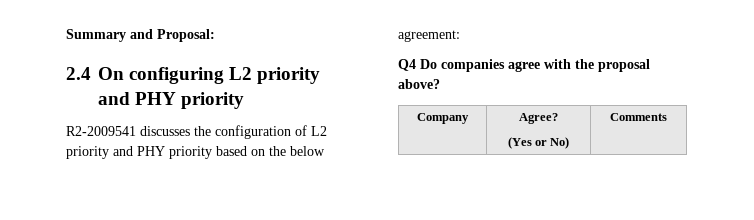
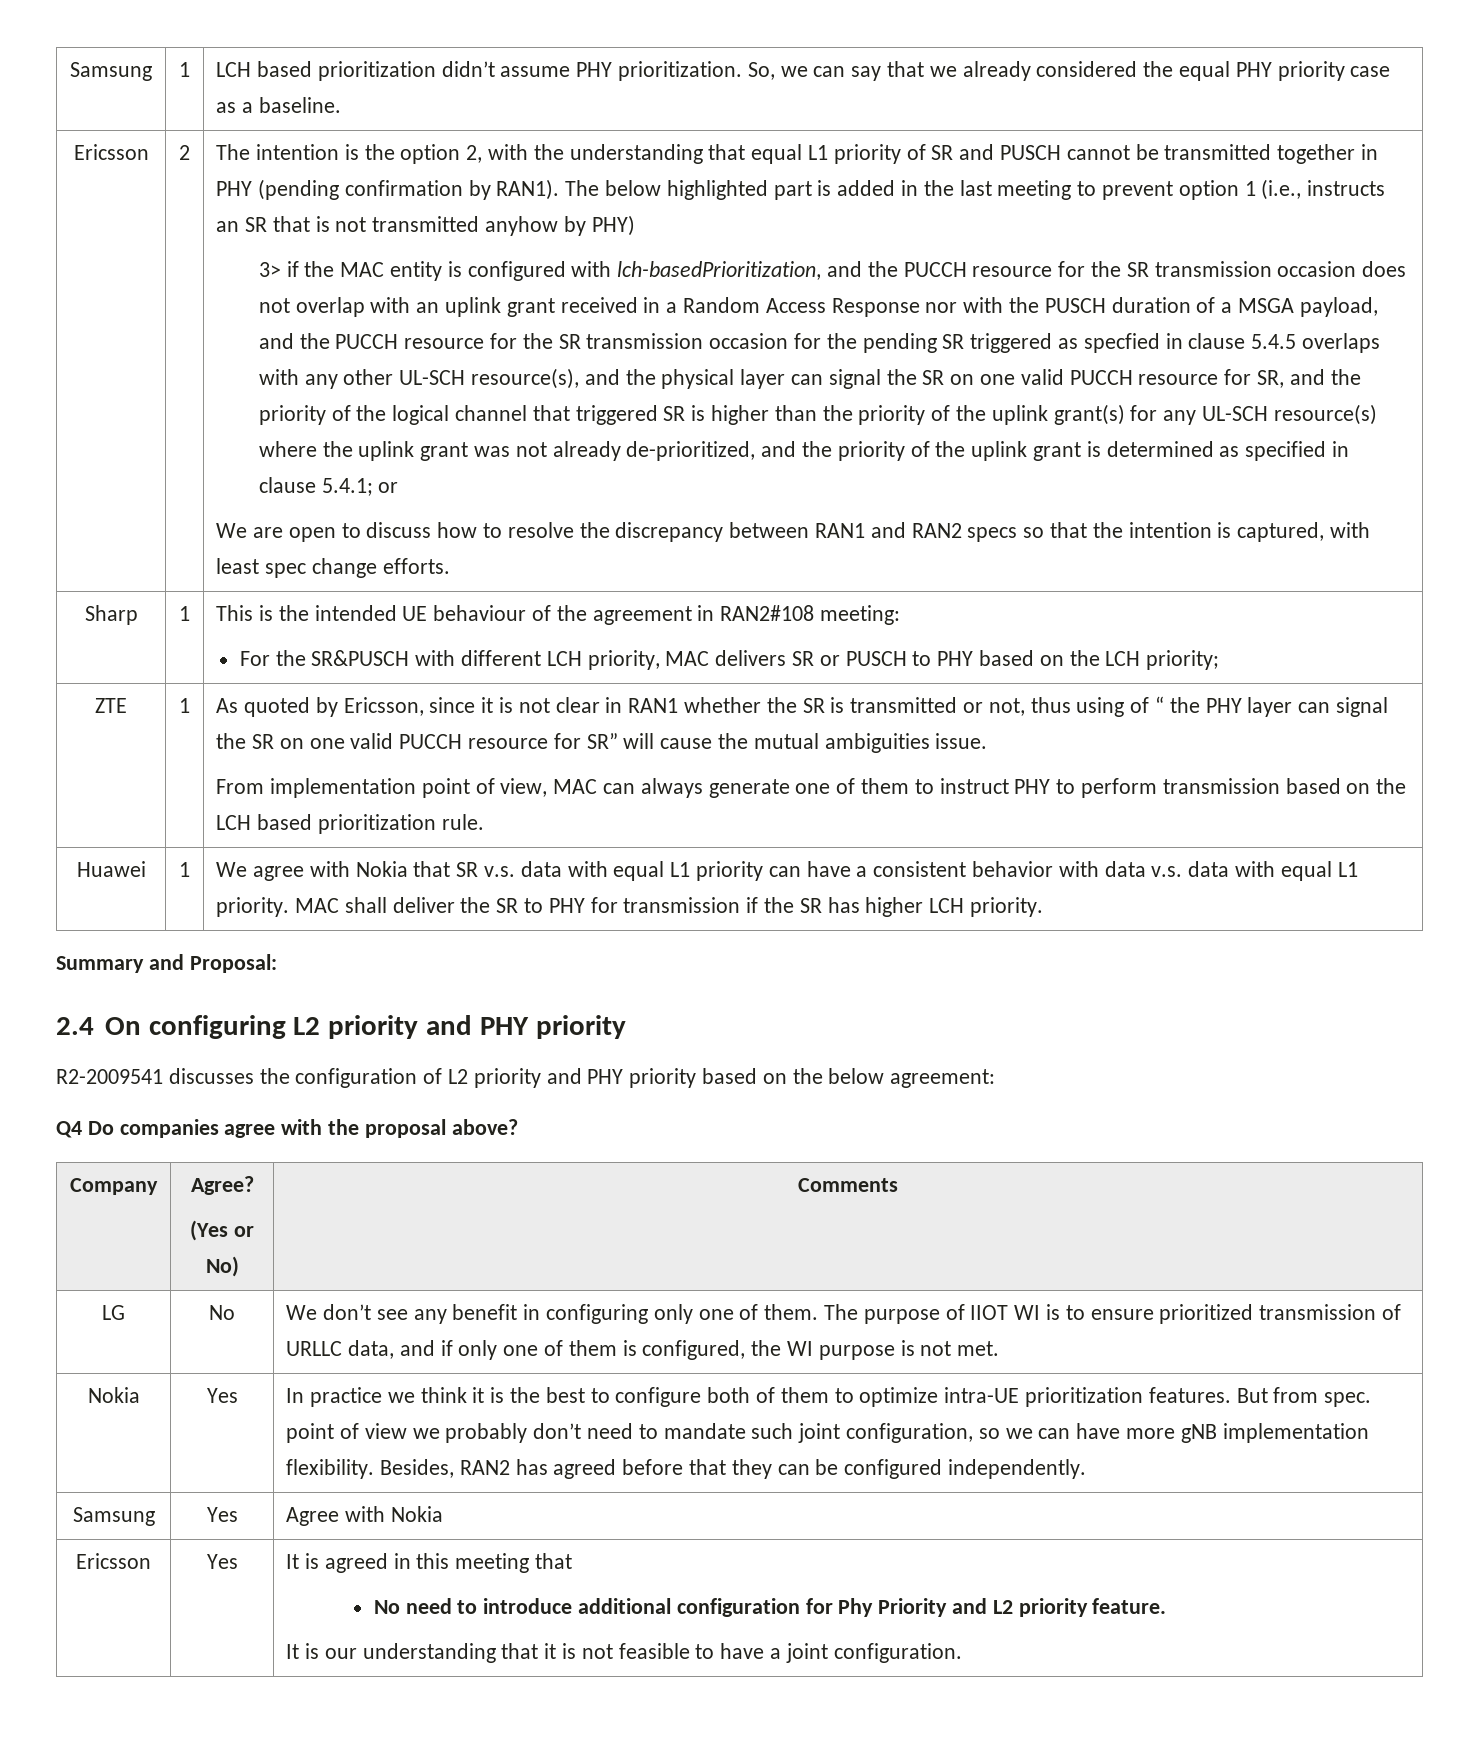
(66, 35) none -> [70,62,152,81] [179,62,190,77] [216,61,1391,81] [216,97,341,113] [73,144,149,160] [179,145,190,160] [216,144,1379,164] [216,179,1386,200] [216,215,635,236] [258,261,1407,281] [258,297,1378,317] [258,333,1381,353] [258,368,1361,389] [258,404,1377,425] [258,441,1350,461] [258,477,399,496] [216,522,1371,542] [216,558,450,578] [84,605,138,625] [179,606,190,621] [216,605,900,625] [239,650,1220,670] [95,698,127,713] [179,698,190,713] [216,696,1389,717] [216,733,988,753] [216,778,1407,798] [216,814,484,834] [76,861,146,877] [179,862,190,877] [216,861,1358,881] [216,897,1043,917] Samsung | 1 | LCH based prioritization didn’t assume PHY prioritization. So, we can say that we already considered the equal PHY priority case as a baseline. // Ericsson | 2 | The intention is the option 2, with the understanding that equal L1 priority of SR and PUSCH cannot be transmitted together in PHY (pending confirmation by RAN1). The below highlighted part is added in the last meeting to prevent option 1 (i.e., instructs an SR that is not transmitted anyhow by PHY) // 3> if the MAC entity is configured with lch-basedPrioritization, and the PUCCH resource for the SR transmission occasion does not overlap with an uplink grant received in a Random Access Response nor with the PUSCH duration of a MSGA payload, and the PUCCH resource for the SR transmission occasion for the pending SR triggered as specfied in clause 5.4.5 overlaps with any other UL-SCH resource(s), and the physical layer can signal the SR on one valid PUCCH resource for SR, and the priority of the logical channel that triggered SR is higher than the priority of the uplink grant(s) for any UL-SCH resource(s) where the uplink grant was not already de-prioritized, and the priority of the uplink grant is determined as specified in clause 5.4.1; or // We are open to discuss how to resolve the discrepancy between RAN1 and RAN2 specs so that the intention is captured, with least spec change efforts. // Sharp | 1 | This is the intended UE behaviour of the agreement in RAN2#108 meeting: // For the SR&PUSCH with different LCH priority, MAC delivers SR or PUSCH to PHY based on the LCH priority; // ZTE | 1 | As quoted by Ericsson, since it is not clear in RAN1 whether the SR is transmitted or not, thus using of “ the PHY layer can signal the SR on one valid PUCCH resource for SR” will cause the mutual ambiguities issue. // From implementation point of view, MAC can always generate one of them to instruct PHY to perform transmission based on the LCH based prioritization rule. // Huawei | 1 | We agree with Nokia that SR v.s. data with equal L1 priority can have a consistent behavior with data v.s. data with equal L1 priority. MAC shall deliver the SR to PHY for transmission if the SR has higher LCH priority. //
(667, 117) none -> [102,1305,125,1320] [209,1305,235,1320] [286,1304,1402,1324] [286,1340,1000,1360] [87,1387,140,1403] [206,1388,238,1403] [286,1387,1372,1407] [286,1423,1369,1443] [286,1459,1086,1479] [72,1507,155,1526] [206,1507,238,1522] [286,1506,443,1526] [76,1553,151,1569] [206,1554,238,1569] [286,1553,572,1573] [373,1598,1167,1617] [286,1643,962,1663] // LG | No | We don’t see any benefit in configuring only one of them. The purpose of IIOT WI is to ensure prioritized transmission of URLLC data, and if only one of them is configured, the WI purpose is not met. // Nokia | Yes | In practice we think it is the best to configure both of them to optimize intra-UE prioritization features. But from spec. point of view we probably don’t need to mandate such joint configuration, so we can have more gNB implementation flexibility. Besides, RAN2 has agreed before that they can be configured independently. // Samsung | Yes | Agree with Nokia // Ericsson | Yes | It is agreed in this meeting that // No need to introduce additional configuration for Phy Priority and L2 priority feature. // It is our understanding that it is not feasible to have a joint configuration.

